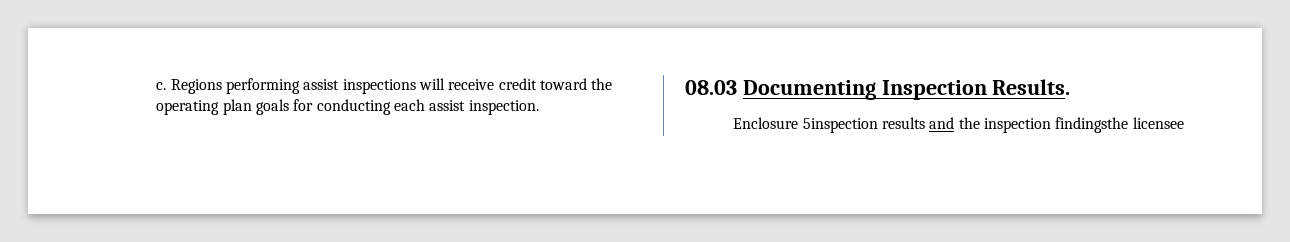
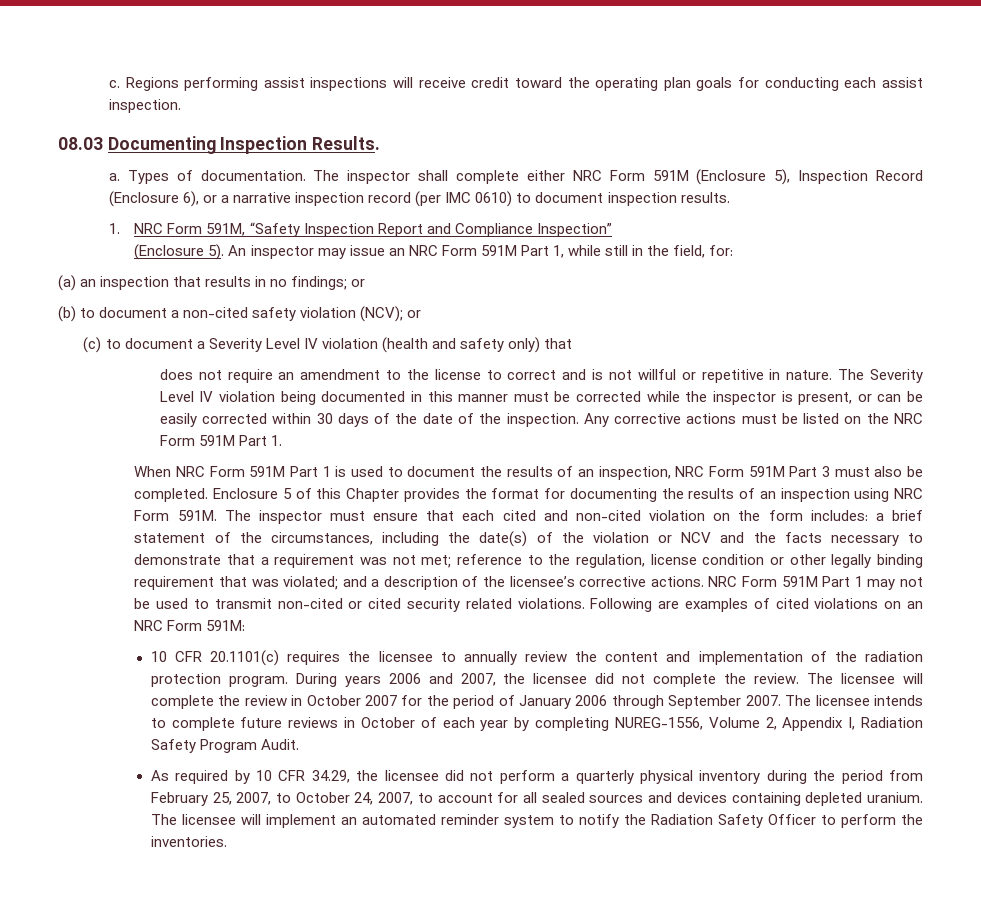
[733,117,1184,133] Enclosure 5inspection results and the inspection findingsthe licensee -> [108,169,923,185] [108,191,730,207] [108,222,612,237] [134,244,734,260] [58,275,366,291] [58,306,422,322] [83,337,573,353] [159,369,924,383] [159,391,924,405] [159,413,924,427] [159,435,282,446] [134,466,924,480] [134,488,923,502] [134,510,924,524] [134,531,923,547] [134,554,923,568] [134,576,923,590] [134,598,924,612] [134,620,246,631] [150,650,923,666] [150,673,923,687] [150,695,924,709] [150,717,923,731] [150,739,299,753] [150,770,924,784] [150,792,923,806] [150,814,923,828] [150,836,227,847] a. Types of documentation. The inspector shall complete either NRC Form 591M (Enclosure 5), Inspection Record (Enclosure 6), or a narrative inspection record (per IMC 0610) to document inspection results. // 1. NRC Form 591M, “Safety Inspection Report and Compliance Inspection” // (Enclosure 5). An inspector may issue an NRC Form 591M Part 1, while still in the field, for: // (a) an inspection that results in no findings; or // (b) to document a non-cited safety violation (NCV); or // (c) to document a Severity Level IV violation (health and safety only) that // does not require an amendment to the license to correct and is not willful or repetitive in nature. The Severity Level IV violation being documented in this manner must be corrected while the inspector is present, or can be easily corrected within 30 days of the date of the inspection. Any corrective actions must be listed on the NRC Form 591M Part 1. // When NRC Form 591M Part 1 is used to document the results of an inspection, NRC Form 591M Part 3 must also be completed. Enclosure 5 of this Chapter provides the format for documenting the results of an inspection using NRC Form 591M. The inspector must ensure that each cited and non-cited violation on the form includes: a brief statement of the circumstances, including the date(s) of the violation or NCV and the facts necessary to demonstrate that a requirement was not met; reference to the regulation, license condition or other legally binding requirement that was violated; and a description of the licensee’s corrective actions. NRC Form 591M Part 1 may not be used to transmit non-cited or cited security related violations. Following are examples of cited violations on an NRC Form 591M: // 10 CFR 20.1101(c) requires the licensee to annually review the content and implementation of the radiation protection program. During years 2006 and 2007, the licensee did not complete the review. The licensee will complete the review in October 2007 for the period of January 2006 through September 2007. The licensee intends to complete future reviews in October of each year by completing NUREG-1556, Volume 2, Appendix I, Radiation Safety Program Audit. // As required by 10 CFR 34.29, the licensee did not perform a quarterly physical inventory during the period from February 25, 2007, to October 24, 2007, to account for all sealed sources and devices containing depleted uranium. The licensee will implement an automated reminder system to notify the Radiation Safety Officer to perform the inventories.

